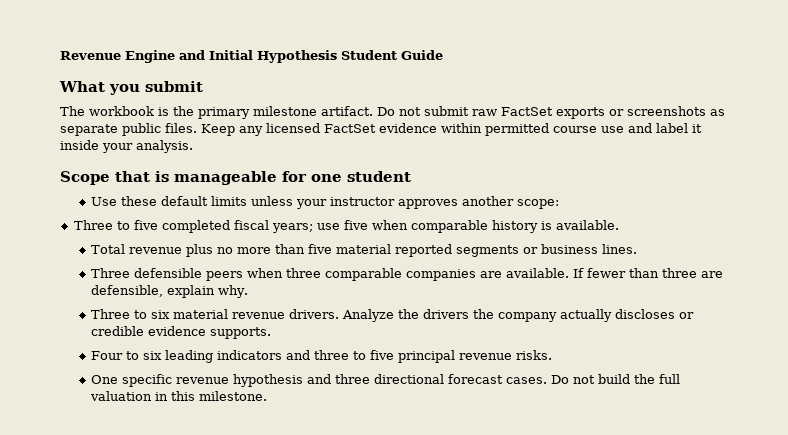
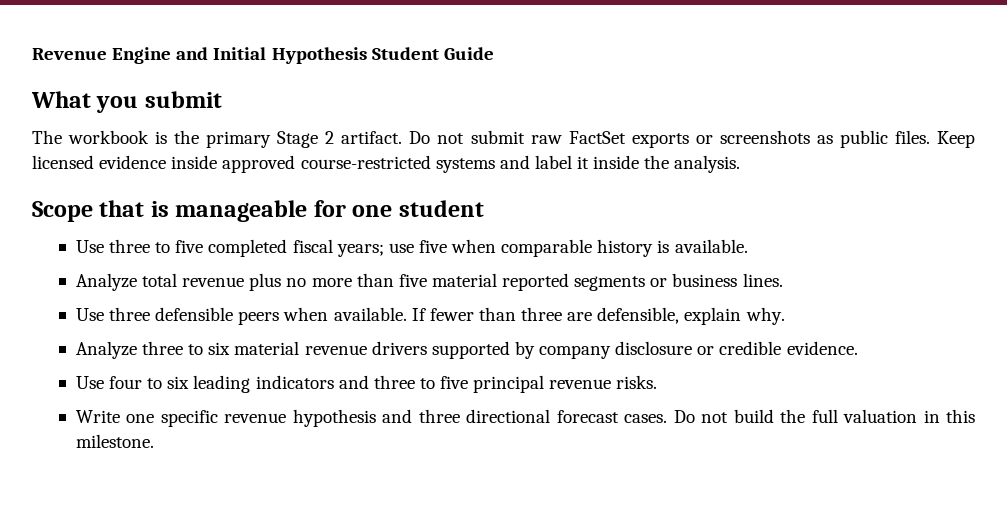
[253,106,317,116] milestone -> [277,131,335,148] Stage 2
[60,124,118,136] separate -> (833, 139) none
[239,123,624,136] any licensed FactSet evidence within permitted course use -> [32,155,495,173] licensed evidence inside approved course-restricted systems
[102,143,133,153] your -> [644,155,670,169] the
[120,196,559,209] [73,220,113,230] these default limits unless your instructor approves another scope: // Three -> [109,239,151,253] three
[90,244,125,254] Total -> [75,273,178,291] Analyze total
[90,268,130,278] Three -> [75,307,151,321] Use three
[285,268,502,281] three comparable companies are -> (329, 314) none
[90,309,130,319] Three -> [75,341,184,359] Analyze three
[288,309,694,322] [90,326,271,339] [90,351,123,360] drivers. Analyze the drivers the company actually discloses or credible evidence supports. // Four -> [371,341,858,359] [75,376,143,389] drivers supported by company disclosure or credible evidence. // Use four
[90,375,118,384] One -> [75,410,155,423] Write one

